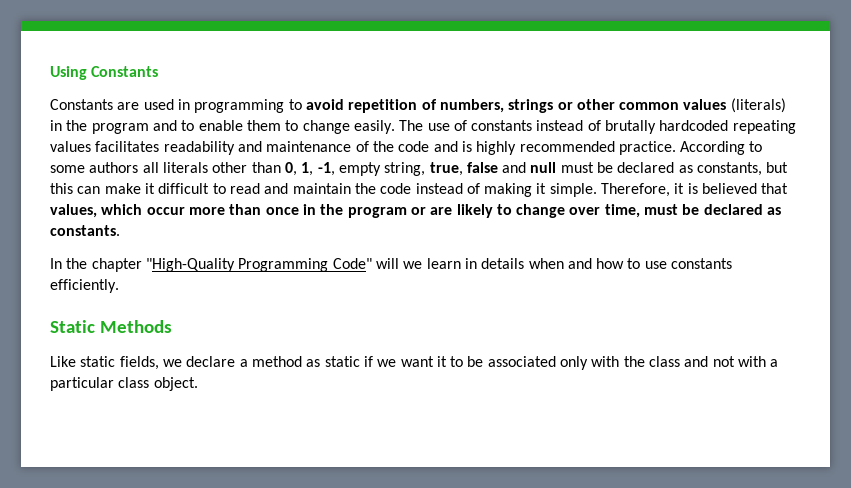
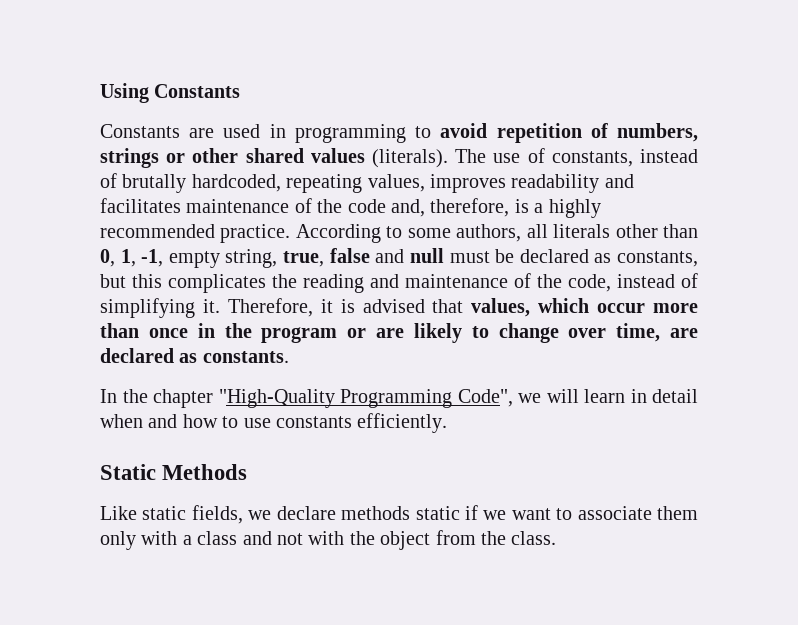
[619,98,786,113] [50,120,395,134] common values (literals) in the program and to enable them to change easily. -> [245,148,448,168] shared values (literals).
[471,120,533,131] constants -> [551,151,633,167] constants,
[659,120,796,134] [50,141,160,152] hardcoded repeating values facilitates -> [191,174,506,193] hardcoded, repeating values, improves
(262, 146) none -> [100,198,181,213] facilitates
[433,141,472,152] and is -> [391,198,544,217] and, therefore, is a
[89,162,139,173] authors -> [456,224,522,242] authors,
[77,183,597,197] can make it difficult to read and maintain the code instead of making it simple. -> [168,273,698,293] [100,298,220,318] complicates the reading and maintenance of the code, instead of simplifying it.
[702,183,758,194] believed -> [362,299,425,313] advised
[644,204,700,215] must be -> [670,328,698,338] are
[332,258,423,269] Code" will we -> [457,389,579,407] Code", we will
[481,258,525,269] details -> [652,389,698,403] detail
[239,356,321,367] a method as -> [341,506,411,520] methods
[436,356,556,367] it to be associated -> [556,506,699,520] to associate them
[623,356,645,367] the -> [182,535,192,545] a
[770,359,779,367] [50,377,198,391] a particular class object. -> [349,530,557,550] the object from the class.

